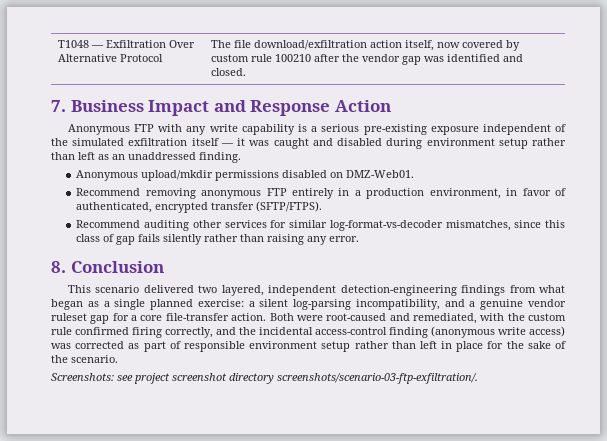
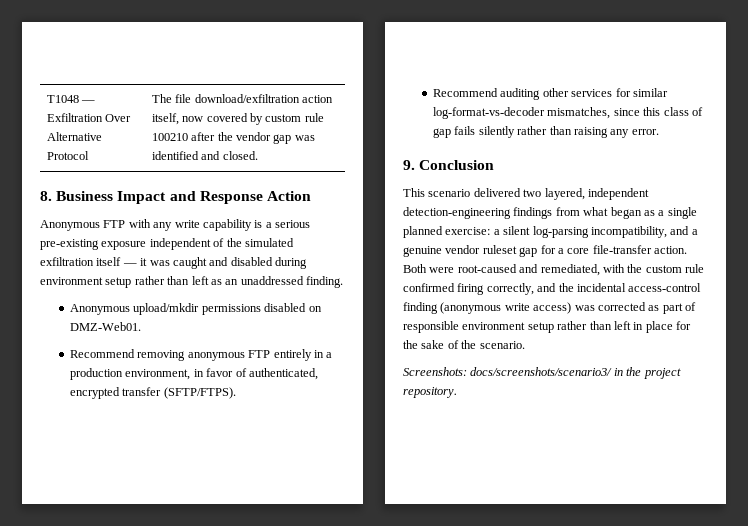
[51,100,66,112] 7. -> [40,191,52,201] 8.
[51,261,66,273] 8. -> [403,160,415,170] 9.
[117,373,478,384] see project screenshot directory screenshots/scenario-03-ftp-exfiltration/. -> [470,367,681,379] [403,387,457,398] docs/screenshots/scenario3/ in the project repository.

